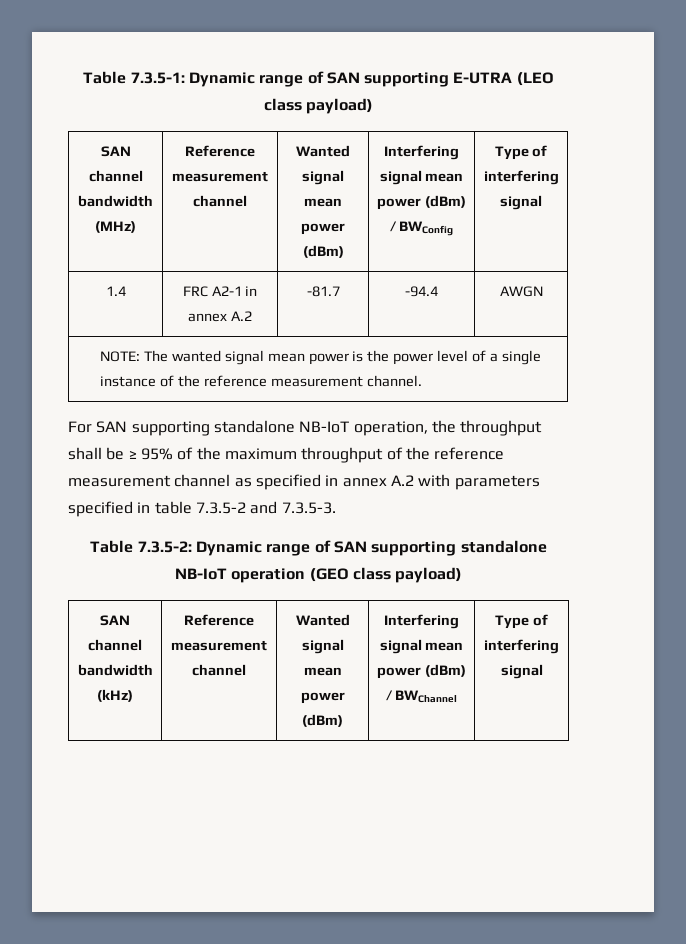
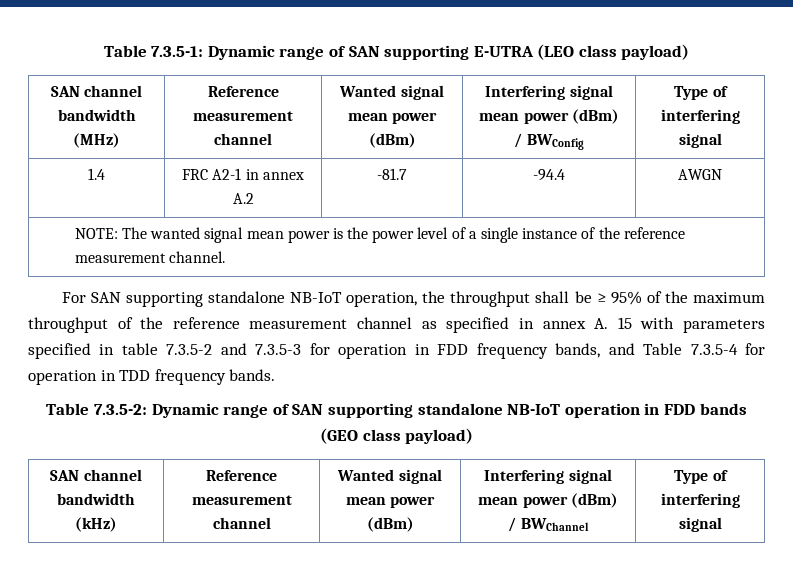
[390,475,414,486] A.2 -> [594,317,632,329] A. 15
[281,502,336,514] 7.3.5-3. -> [255,343,765,359] [28,369,276,385] 7.3.5-3 for operation in FDD frequency bands, and Table 7.3.5-4 for operation in TDD frequency bands.
(306, 575) none -> [644,403,747,415] in FDD bands

